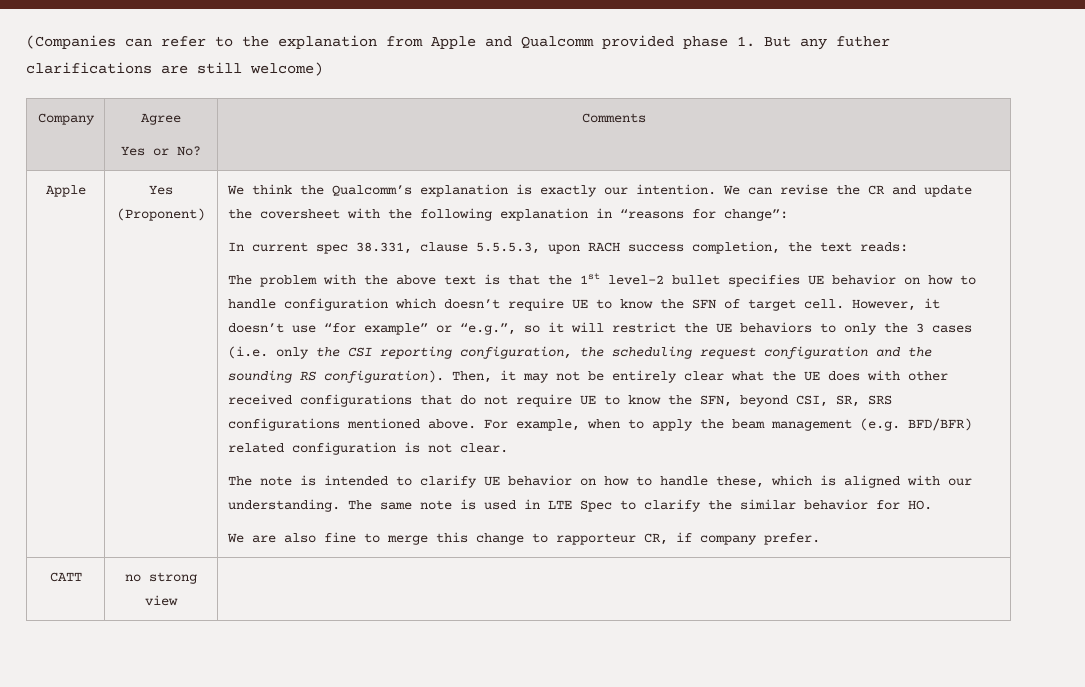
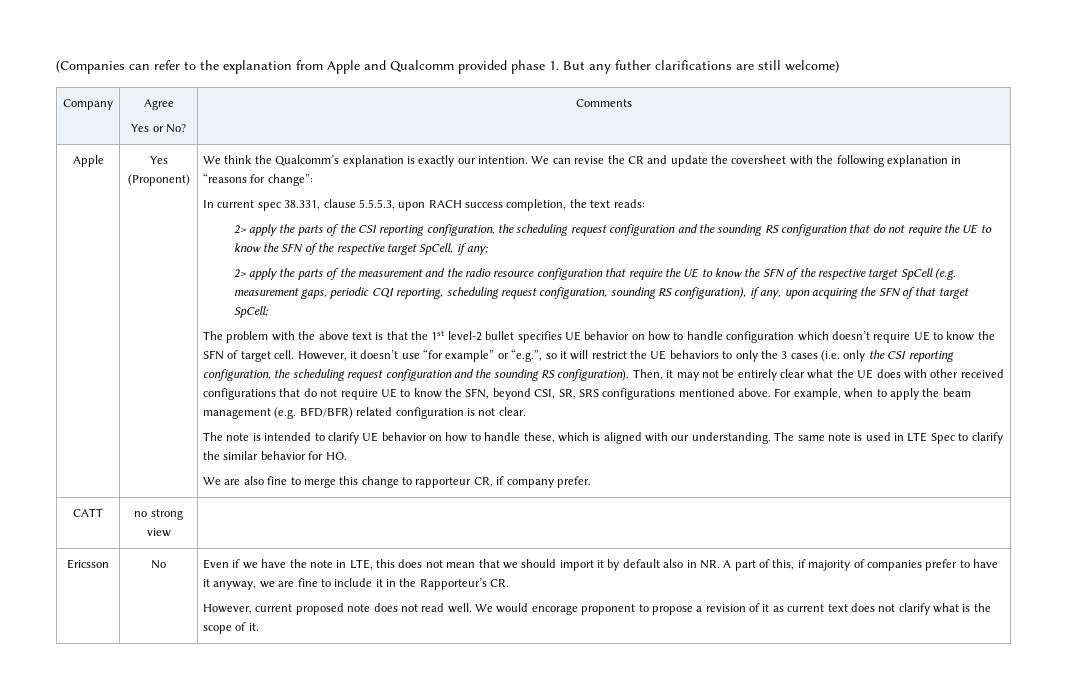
(908, 247) none -> [233,224,992,236] [233,243,489,255] [233,268,957,280] [233,287,969,299] [233,306,268,318] // 2> apply the parts of the CSI reporting configuration, the scheduling request configuration and the sounding RS configuration that do not require the UE to know the SFN of the respective target SpCell, if any; // 2> apply the parts of the measurement and the radio resource configuration that require the UE to know the SFN of the respective target SpCell (e.g. measurement gaps, periodic CQI reporting, scheduling request configuration, sounding RS configuration), if any, upon acquiring the SFN of that target SpCell;
(178, 600) none -> [67,559,109,569] [151,560,166,569] [203,559,999,571] [203,578,510,590] [203,603,991,615] [203,622,259,634] // Ericsson | No | Even if we have the note in LTE, this does not mean that we should import it by default also in NR. A part of this, if majority of companies prefer to have it anyway, we are fine to include it in the Rapporteur’s CR. // However, current proposed note does not read well. We would encorage proponent to propose a revision of it as current text does not clarify what is the scope of it.

